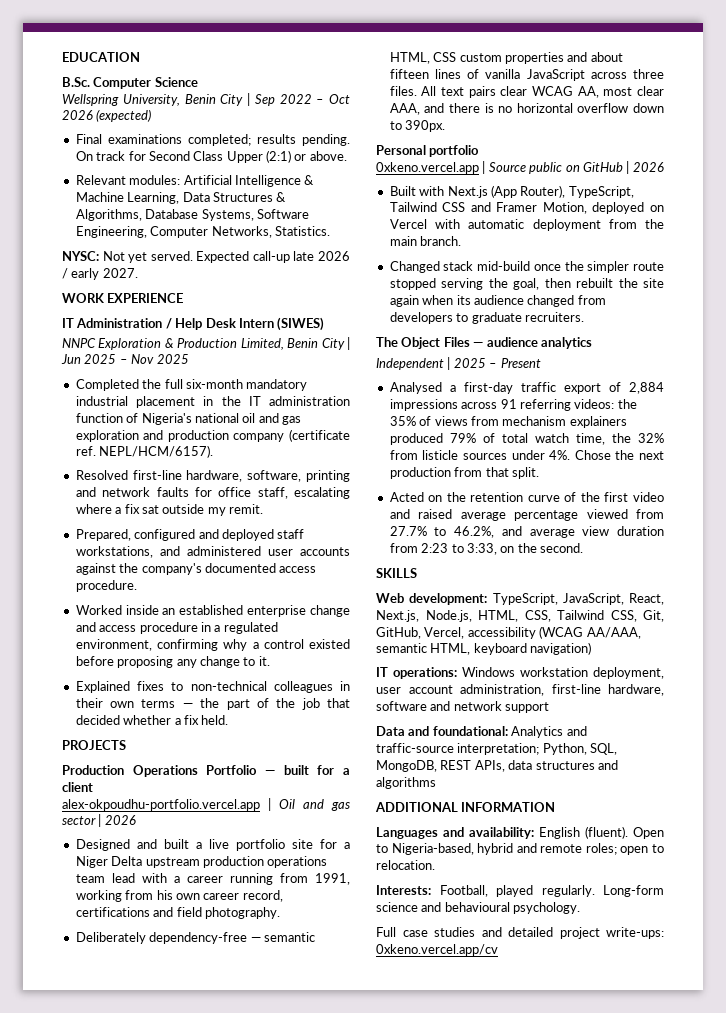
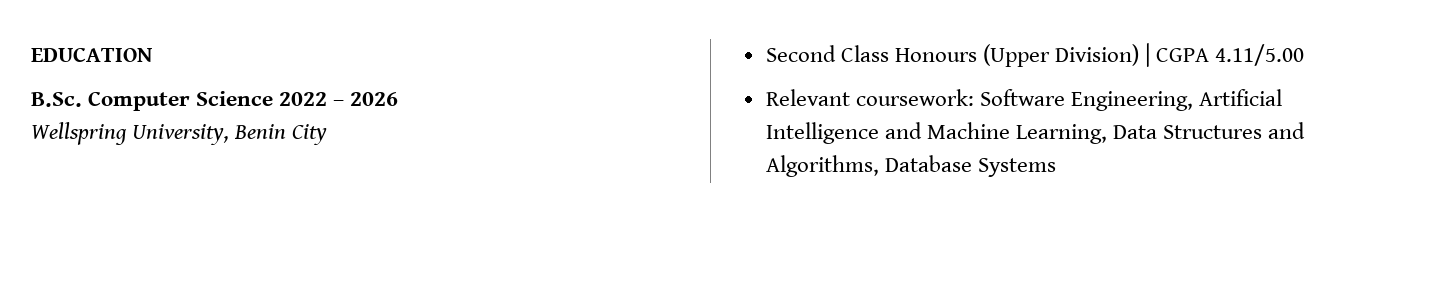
(198, 82) none -> [279,92,399,106] 2022 – 2026
[247,93,350,106] [62,109,152,122] [75,134,350,146] [75,150,347,163] [75,175,181,185] | Sep 2022 – Oct 2026 (expected) // Final examinations completed; results pending. On track for Second Class Upper (2:1) or above. // Relevant modules: -> [765,43,1305,67] [765,89,1193,111] // Second Class Honours (Upper Division) | CGPA 4.11/5.00 // Relevant coursework: Software Engineering,
[304,175,315,185] & -> [884,122,922,139] and
[276,192,287,202] & -> [1268,122,1306,139] and
[201,209,309,221] [75,226,330,238] [62,251,351,263] [62,268,138,280] [62,293,184,303] [62,317,325,331] [62,337,350,350] [61,354,189,364] [75,379,308,391] [75,396,350,408] [75,413,301,425] [75,429,350,442] [75,445,214,458] [75,470,350,482] [75,487,350,499] [75,504,263,516] [75,529,305,541] [75,546,350,558] [75,563,317,575] [75,580,137,592] [75,605,350,617] [75,622,278,634] [75,639,350,651] [75,656,270,668] [75,681,350,693] [75,698,350,710] [75,715,229,725] [62,740,126,750] [62,765,350,777] [62,782,93,792] [62,798,350,811] [62,814,136,827] [75,839,350,851] [75,856,328,868] [75,873,350,885] [75,890,283,902] [75,907,280,919] [75,932,315,944] [389,52,623,64] [389,69,664,81] [389,86,664,98] [389,103,664,115] [389,120,446,132] [376,145,480,157] [376,161,664,174] [389,185,634,198] [389,202,664,214] [389,219,664,231] [389,236,462,246] [389,261,664,273] [389,278,664,290] [389,295,606,307] [389,312,584,324] [376,337,592,349] [376,357,541,370] [389,382,664,394] [389,399,637,411] [389,416,627,428] [389,433,664,445] [389,450,664,460] [389,467,539,479] [389,492,664,502] [389,509,664,521] [389,526,664,538] [389,543,583,555] [376,568,417,578] [376,593,664,605] [376,610,664,622] [376,626,641,639] [376,642,592,655] [376,667,664,679] [376,684,664,696] [376,701,550,713] [376,726,587,738] [376,743,618,755] [376,760,618,772] [376,777,436,789] [375,802,556,812] [376,826,664,839] [376,843,664,855] [376,860,435,870] [376,885,664,897] [376,902,581,914] [376,927,664,939] [376,944,498,956] Systems, Software Engineering, Computer Networks, Statistics. // NYSC: Not yet served. Expected call-up late 2026 / early 2027. // WORK EXPERIENCE // IT Administration / Help Desk Intern (SIWES) // NNPC Exploration & Production Limited, Benin City | Jun 2025 – Nov 2025 // Completed the full six-month mandatory industrial placement in the IT administration function of Nigeria's national oil and gas exploration and production company (certificate ref. NEPL/HCM/6157). // Resolved first-line hardware, software, printing and network faults for office staff, escalating where a fix sat outside my remit. // Prepared, configured and deployed staff workstations, and administered user accounts against the company's documented access procedure. // Worked inside an established enterprise change and access procedure in a regulated environment, confirming why a control existed before proposing any change to it. // Explained fixes to non-technical colleagues in their own terms — the part of the job that decided whether a fix held. // PROJECTS // Production Operations Portfolio — built for a client // alex-okpoudhu-portfolio.vercel.app | Oil and gas sector | 2026 // Designed and built a live portfolio site for a Niger Delta upstream production operations team lead with a career running from 1991, working from his own career record, certifications and field photography. // Deliberately dependency-free — semantic HTML, CSS custom properties and about fifteen lines of vanilla JavaScript across three files. All text pairs clear WCAG AA, most clear AAA, and there is no horizontal overflow down to 390px. // Personal portfolio // 0xkeno.vercel.app | Source public on GitHub | 2026 // Built with Next.js (App Router), TypeScript, Tailwind CSS and Framer Motion, deployed on Vercel with automatic deployment from the main branch. // Changed stack mid-build once the simpler route stopped serving the goal, then rebuilt the site again when its audience changed from developers to graduate recruiters. // The Object Files — audience analytics // Independent | 2025 – Present // Analysed a first-day traffic export of 2,884 impressions across 91 referring videos: the 35% of views from mechanism explainers produced 79% of total watch time, the 32% from listicle sources under 4%. Chose the next production from that split. // Acted on the retention curve of the first video and raised average percentage viewed from 27.7% to 46.2%, and average view duration from 2:23 to 3:33, on the second. // SKILLS // Web development: TypeScript, JavaScript, React, Next.js, Node.js, HTML, CSS, Tailwind CSS, Git, GitHub, Vercel, accessibility (WCAG AA/AAA, semantic HTML, keyboard navigation) // IT operations: Windows workstation deployment, user account administration, first-line hardware, software and network support // Data and foundational: Analytics and traffic-source interpretation; Python, SQL, MongoDB, REST APIs, data structures and algorithms // ADDITIONAL INFORMATION // Languages and availability: English (fluent). Open to Nigeria-based, hybrid and remote roles; open to relocation. // Interests: Football, played regularly. Long-form science and behavioural psychology. // Full case studies and detailed project write-ups: 0xkeno.vercel.app/cv -> [977,158,1056,177] Systems

